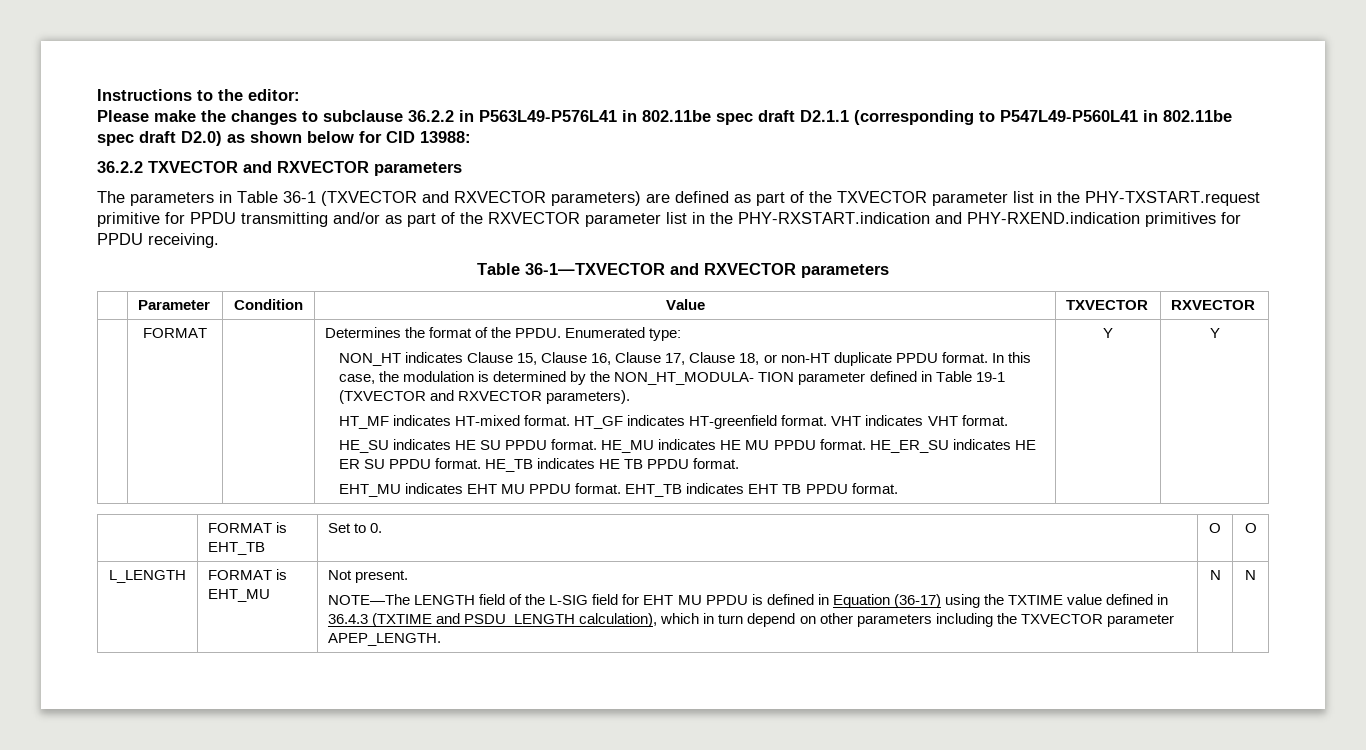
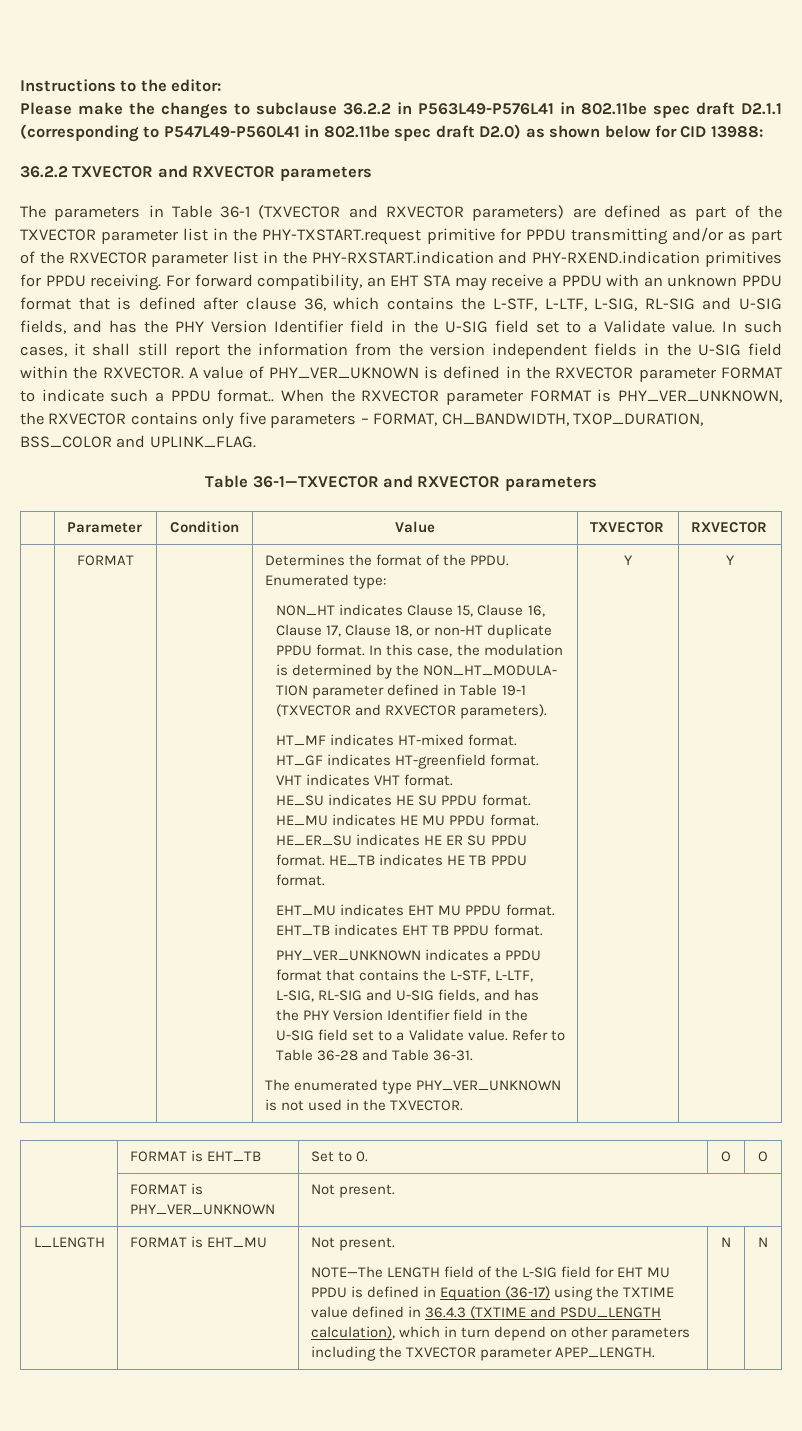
(219, 240) none -> [165,274,782,291] [20,297,783,311] [20,320,782,334] [20,343,783,359] [20,366,783,382] [20,389,782,405] [20,412,704,429] [20,435,256,448] For forward compatibility, an EHT STA may receive a PPDU with an unknown PPDU format that is defined after clause 36, which contains the L-STF, L-LTF, L-SIG, RL-SIG and U-SIG fields, and has the PHY Version Identifier field in the U-SIG field set to a Validate value. In such cases, it shall still report the information from the version independent fields in the U-SIG field within the RXVECTOR. A value of PHY_VER_UKNOWN is defined in the RXVECTOR parameter FORMAT to indicate such a PPDU format.. When the RXVECTOR parameter FORMAT is PHY_VER_UNKNOWN, the RXVECTOR contains only five parameters – FORMAT, CH_BANDWIDTH, TXOP_DURATION, BSS_COLOR and UPLINK_FLAG.
(898, 488) none -> [276,949,542,961] [276,969,533,982] [276,989,539,1002] [276,1009,528,1021] [276,1029,565,1041] [276,1049,474,1061] [264,1079,562,1094] [264,1099,464,1111] // PHY_VER_UNKNOWN indicates a PPDU format that contains the L-STF, L-LTF, L-SIG, RL-SIG and U-SIG fields, and has the PHY Version Identifier field in the U-SIG field set to a Validate value. Refer to Table 36-28 and Table 36-31. // The enumerated type PHY_VER_UNKNOWN is not used in the TXVECTOR.
(1257, 528) none -> [129,1183,204,1195] [129,1204,275,1215] [310,1184,396,1198] // | FORMAT is PHY_VER_UNKNOWN | Not present.

